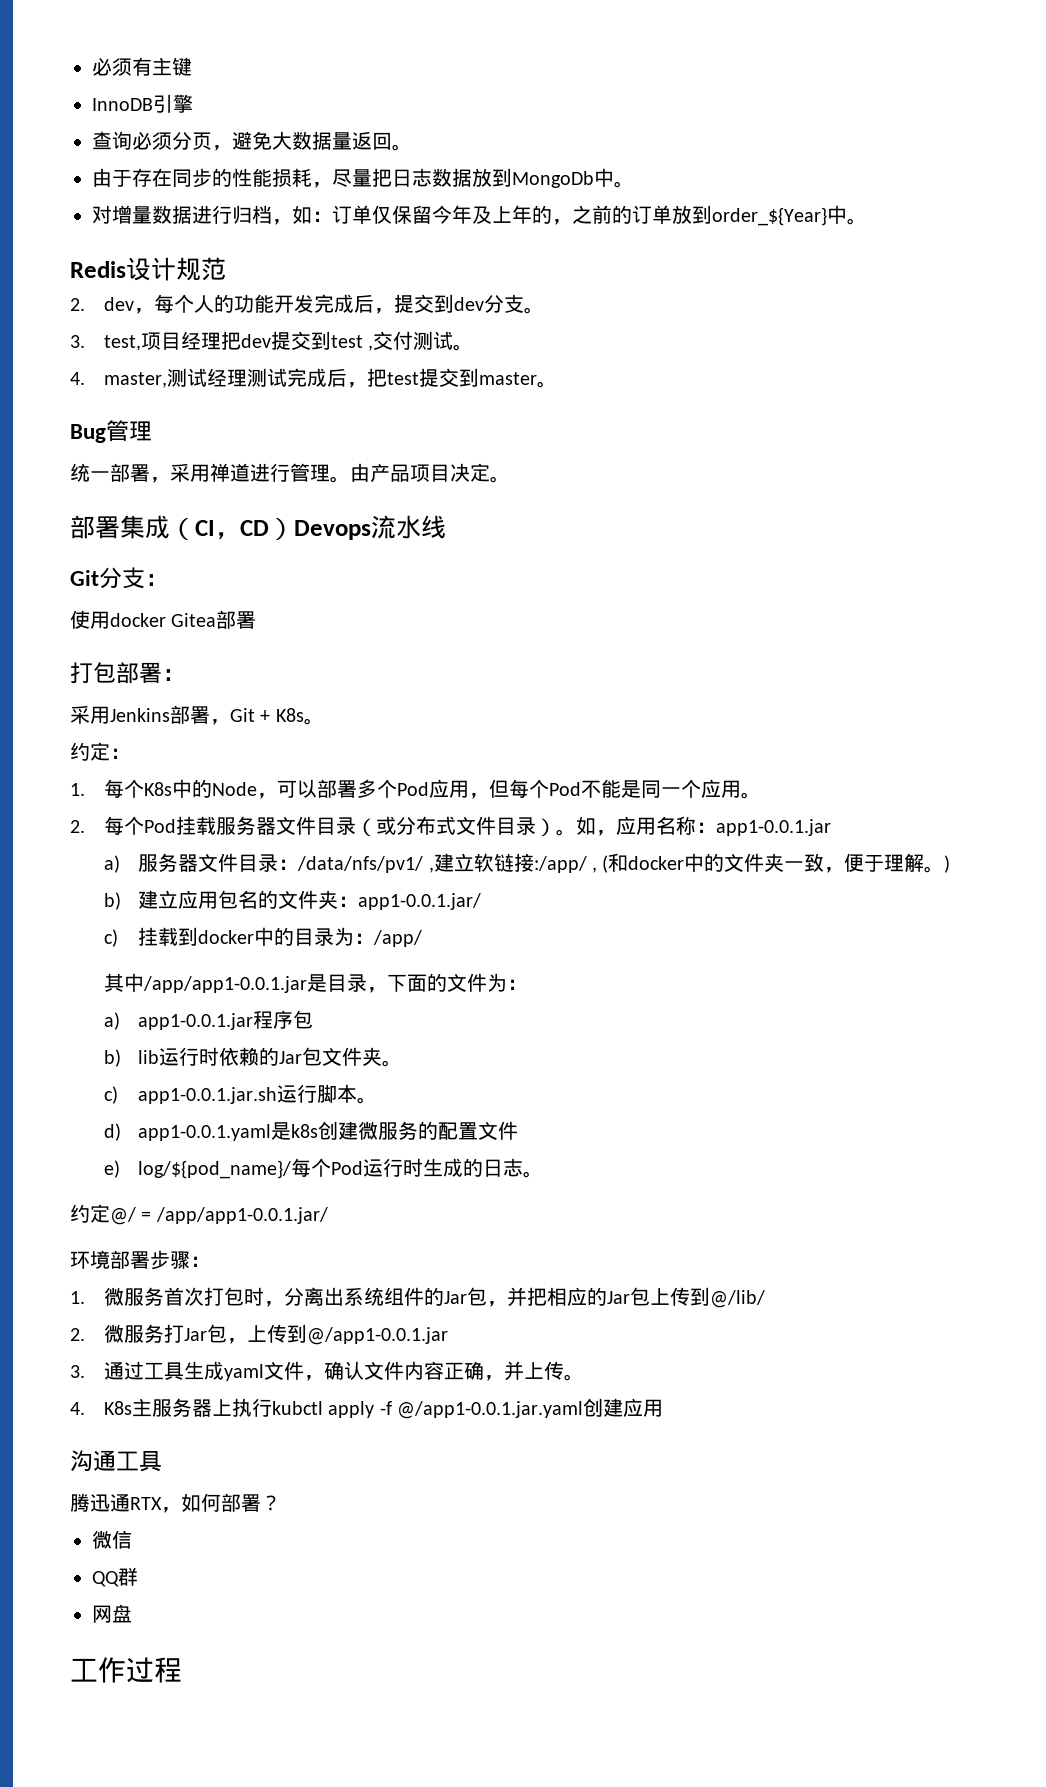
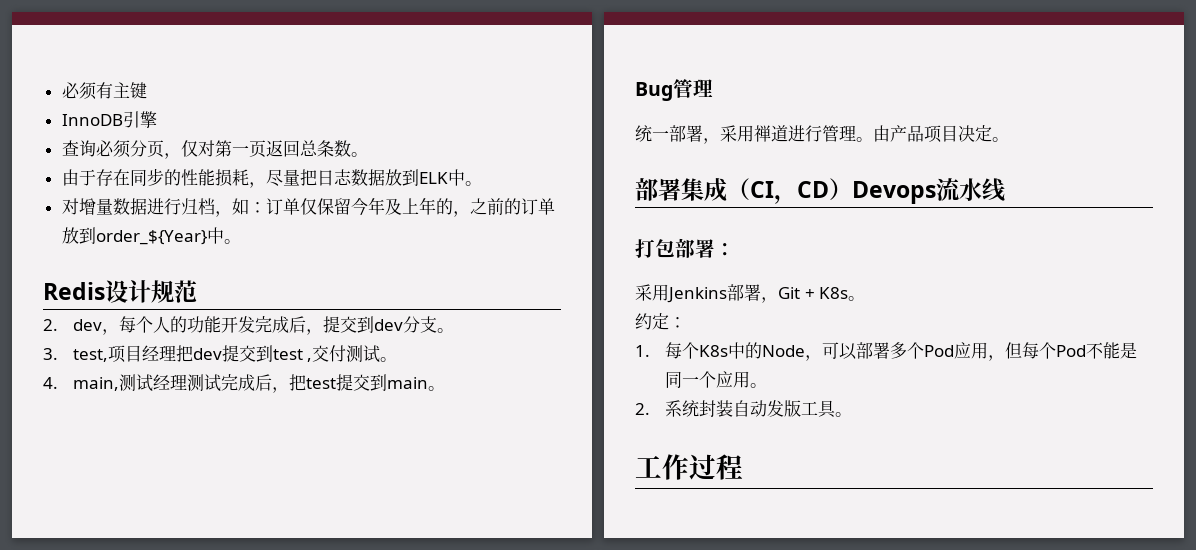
[232,131,392,150] 避免大数据量返回 -> [180,140,351,158] 仅对第一页返回总条数
[512,171,594,188] MongoDb -> [418,172,448,184] ELK
[104,372,168,388] master, -> [72,377,119,391] main,
[479,372,538,385] master -> [386,377,428,389] main
[70,567,168,589] [70,610,257,629] // Git分支： // 使用docker Gitea部署 -> (1005, 190) none
[104,816,832,837] [104,853,951,873] [104,890,482,910] [104,927,423,947] [104,973,528,993] [104,1010,314,1030] [104,1047,403,1067] [104,1084,378,1104] [104,1121,519,1141] [104,1158,544,1179] [70,1204,328,1225] [70,1250,210,1270] [70,1287,766,1308] [70,1324,449,1345] [70,1361,585,1381] [70,1398,664,1419] [70,1450,162,1472] [70,1493,281,1513] [92,1530,132,1549] [92,1567,138,1587] [92,1604,132,1623] 每个Pod挂载服务器文件目录（或分布式文件目录）。如，应用名称：app1-0.0.1.jar // a)服务器文件目录：/data/nfs/pv1/ ,建立软链接:/app/ , (和docker中的文件夹一致，便于理解。) // b)建立应用包名的文件夹：app1-0.0.1.jar/ // c)挂载到docker中的目录为：/app/ // 其中/app/app1-0.0.1.jar是目录，下面的文件为： // a) app1-0.0.1.jar程序包 // b) lib运行时依赖的Jar包文件夹。 // c) app1-0.0.1.jar.sh运行脚本。 // d) app1-0.0.1.yaml是k8s创建微服务的配置文件 // e) log/${pod_name}/每个Pod运行时生成的日志。 // 约定@/ = /app/app1-0.0.1.jar/ // 环境部署步骤： // 1.微服务首次打包时，分离出系统组件的Jar包，并把相应的Jar包上传到@/lib/ // 2.微服务打Jar包，上传到@/app1-0.0.1.jar // 3.通过工具生成yaml文件，确认文件内容正确，并上传。 // 4. K8s主服务器上执行kubctl apply -f @/app1-0.0.1.jar.yaml创建应用 // 沟通工具 // 腾迅通RTX，如何部署？ // 微信 // QQ群 // 网盘 -> [664,400,852,418] 系统封装自动发版工具。

